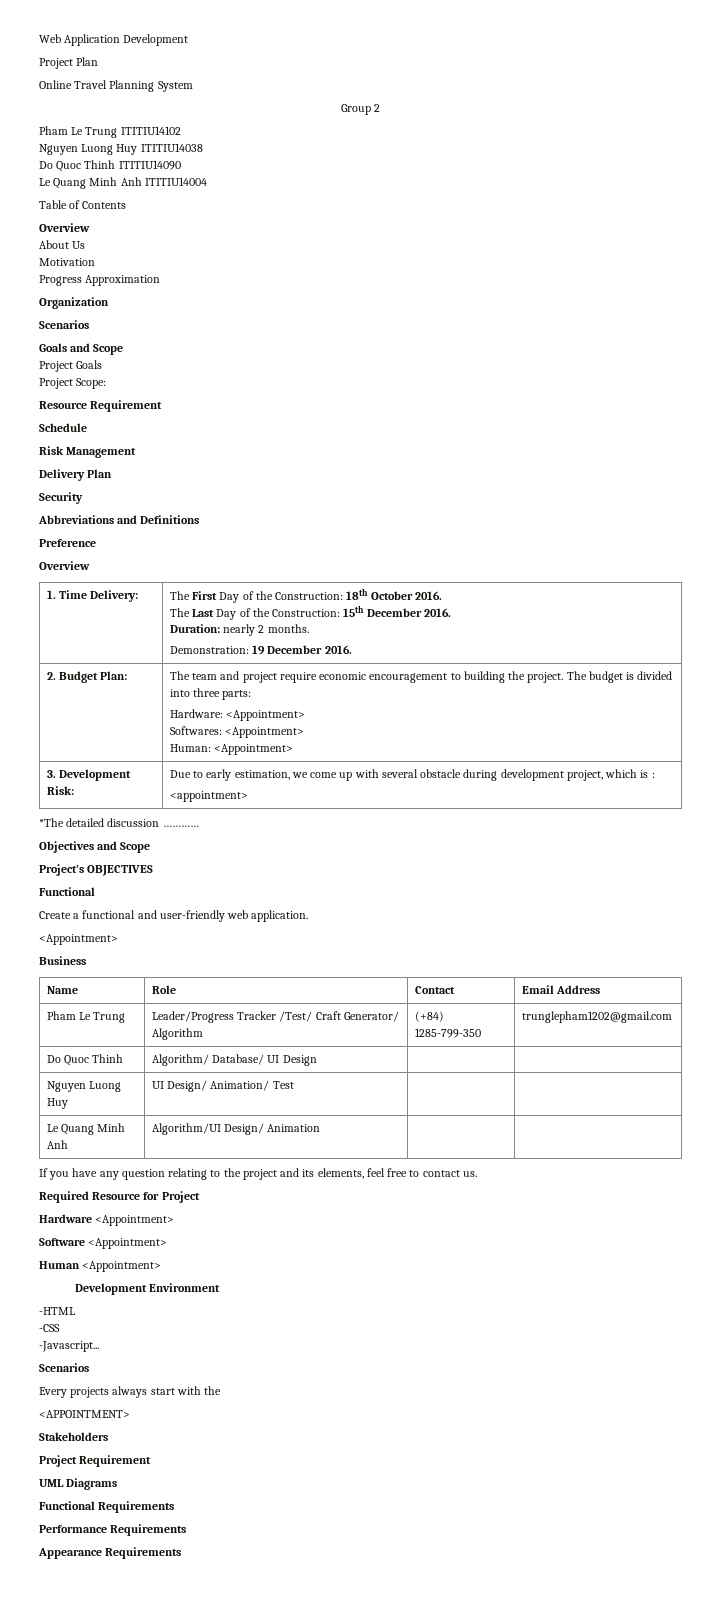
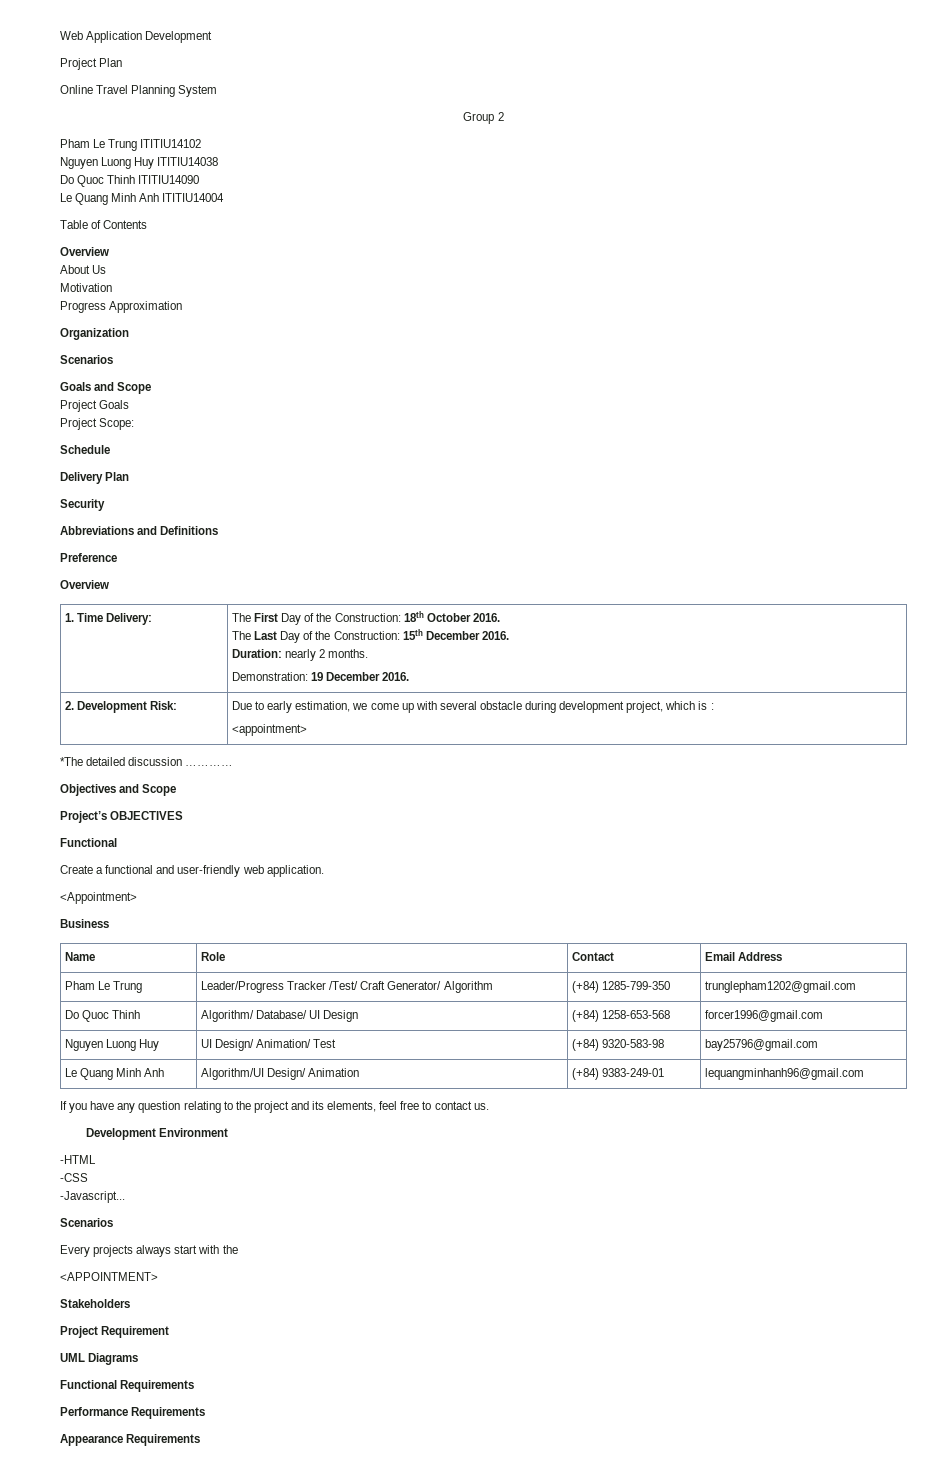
[39,400,163,412] // Resource Requirement -> (135, 424) none
[39,446,137,458] // Risk Management -> (110, 449) none
[59,671,128,683] [169,671,673,683] [169,688,252,700] [169,709,306,721] [169,726,305,738] [169,744,294,755] [46,770,56,778] Budget Plan: | The team and project require economic encouragement to building the project. The budget is divided into three parts: // Hardware: <Appointment> // Softwares: <Appointment> // Human: <Appointment> // 3. -> (75, 705) none
(317, 1060) | -> [572,1010,671,1022] [705,1010,824,1022] (+84) 1258-653-568 | forcer1996@gmail.com
(294, 1085) | -> [572,1039,665,1051] [705,1039,819,1051] (+84) 9320-583-98 | bay25796@gmail.com
(321, 1128) | -> [572,1068,665,1080] [705,1068,865,1080] (+84) 9383-249-01 | lequangminhanh96@gmail.com
[39,1191,200,1203] [39,1214,175,1226] [39,1238,168,1249] [39,1261,162,1272] // Required Resource for Project // Hardware <Appointment> // Software <Appointment> // Human <Appointment> -> (489, 1106) none

